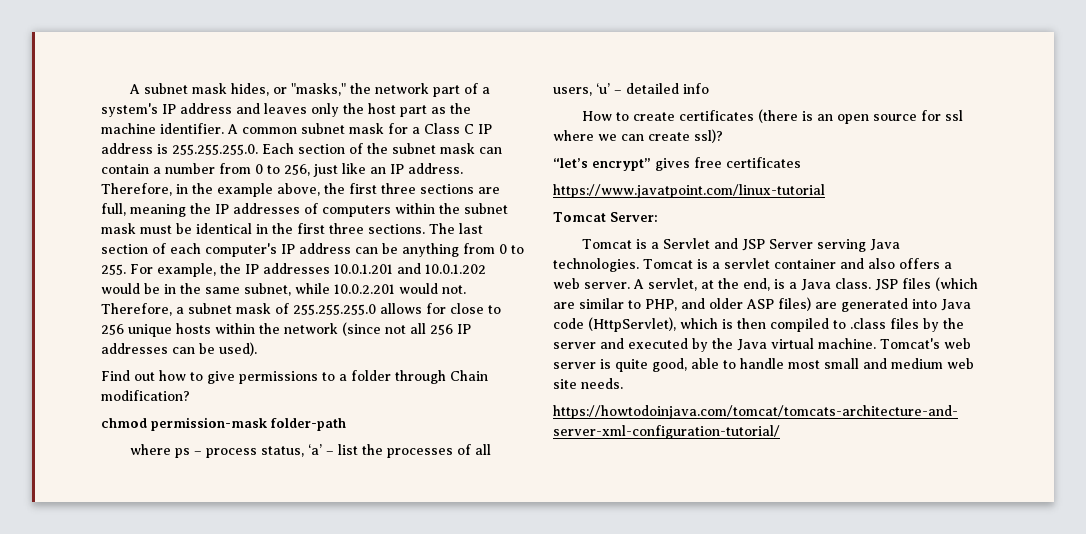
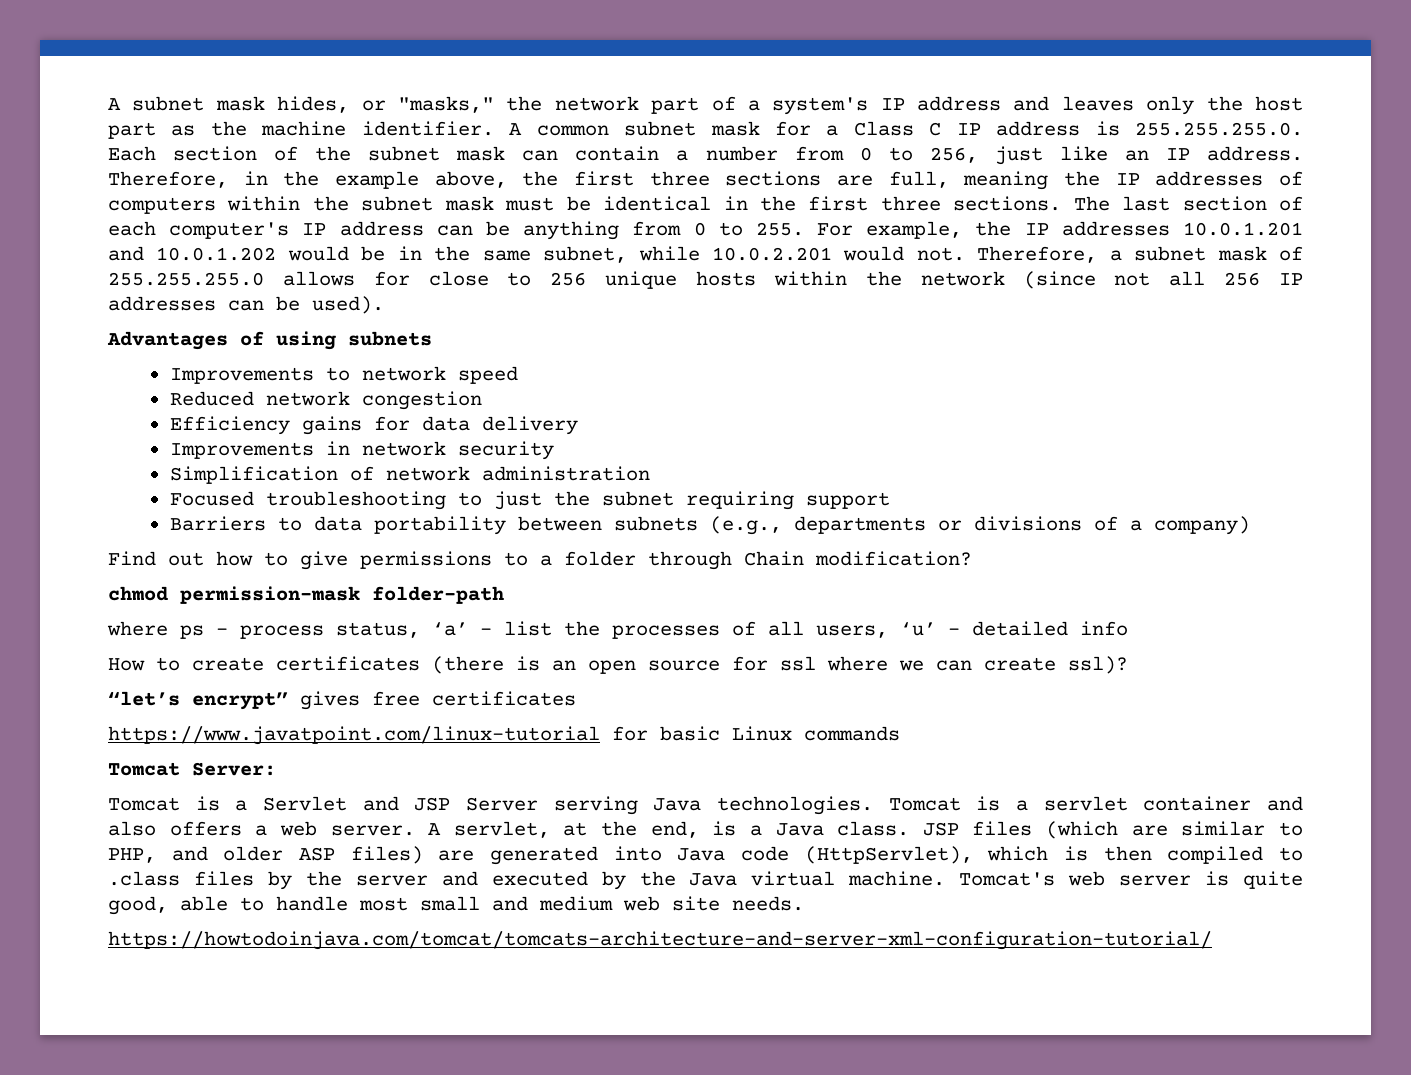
(257, 349) none -> [107,331,432,350] [169,366,518,384] [169,391,482,410] [169,416,578,435] [169,441,554,460] [169,466,650,484] [169,491,890,510] [169,516,1250,535] // Advantages of using subnets // Improvements to network speed // Reduced network congestion // Efficiency gains for data delivery // Improvements in network security // Simplification of network administration // Focused troubleshooting to just the subnet requiring support // Barriers to data portability between subnets (e.g., departments or divisions of a company)
(825, 191) none -> [612,726,900,741] for basic Linux commands

